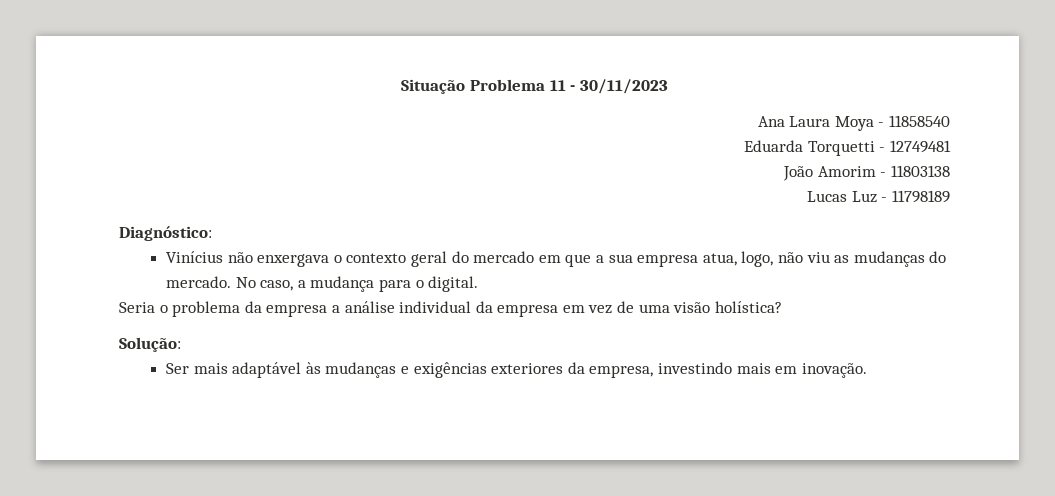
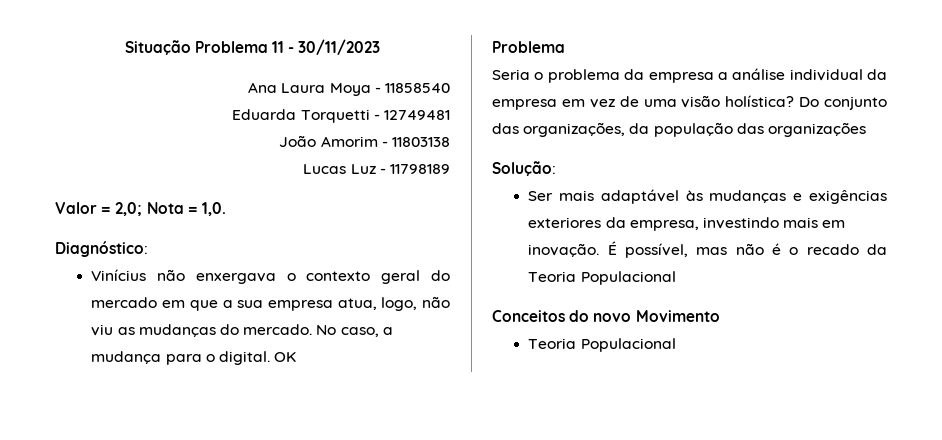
(951, 196) none -> [55,202,226,216] // Valor = 2,0; Nota = 1,0.
(479, 284) none -> [274,352,297,362] [492,41,565,53] OK // Problema
(782, 307) none -> [799,96,887,110] [492,122,866,137] Do conjunto das organizações, da população das organizações
(867, 370) none -> [607,241,887,258] [528,271,676,285] [492,310,720,322] [528,338,676,352] É possível, mas não é o recado da Teoria Populacional // Conceitos do novo Movimento // Teoria Populacional

